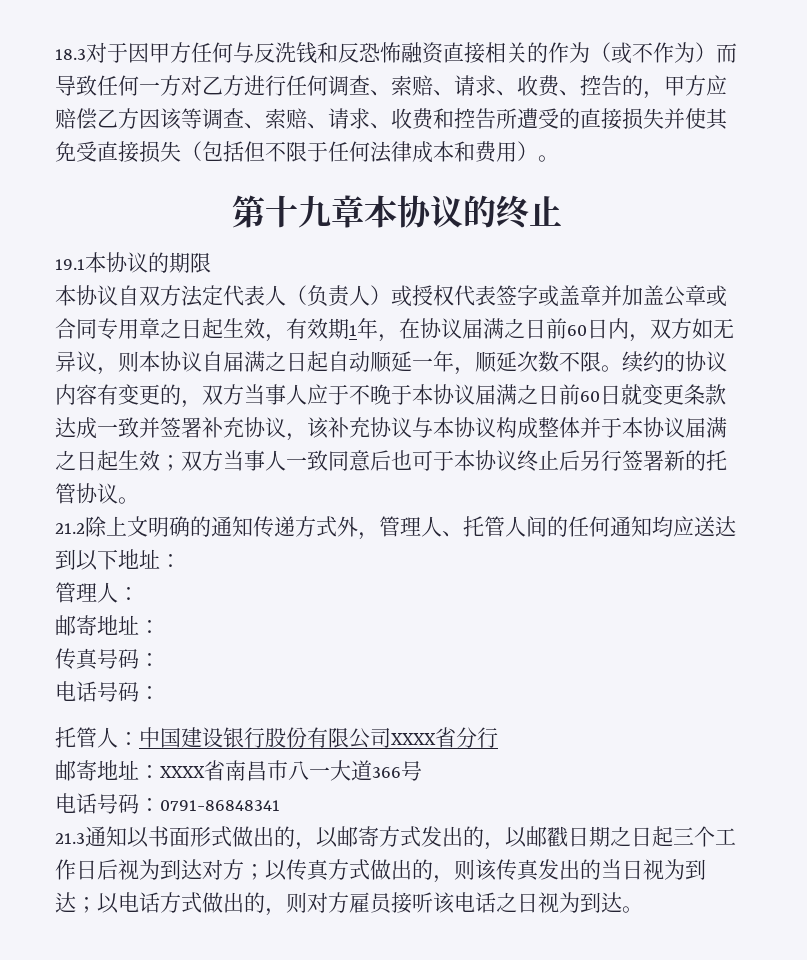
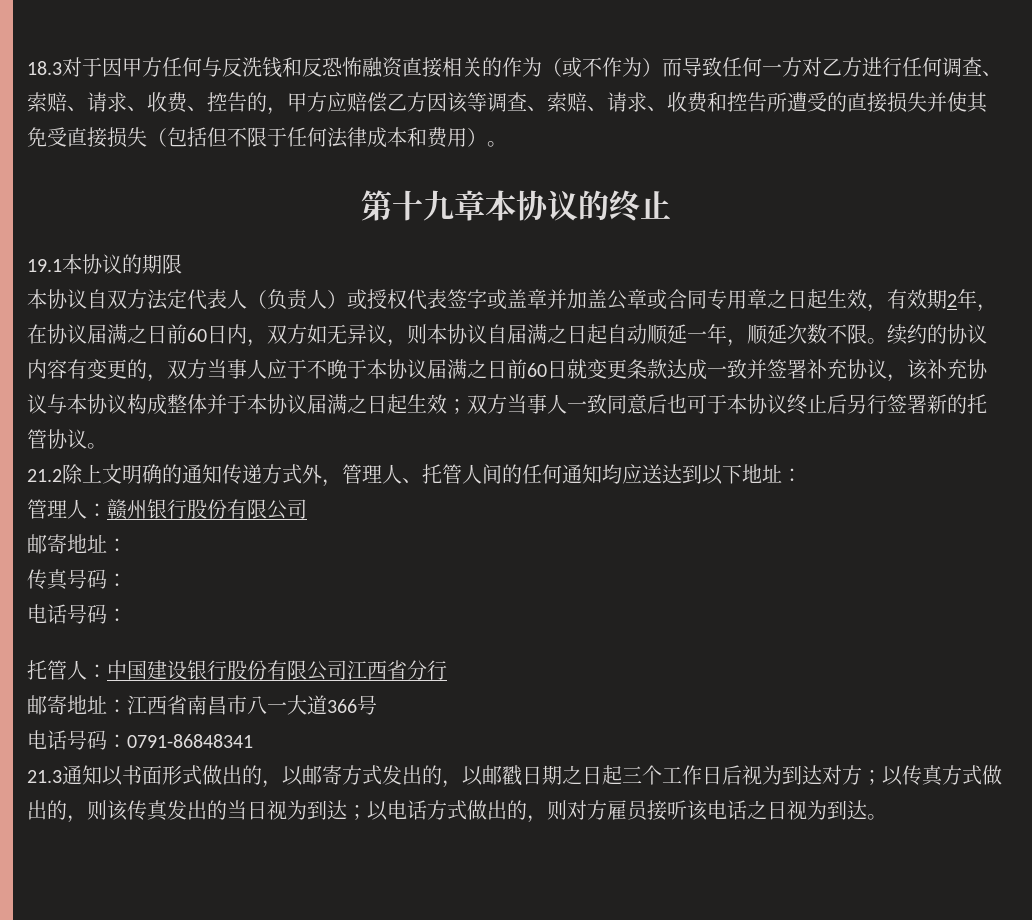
[349,325,357,336] 1 -> [947,294,957,307] 2
(139, 593) none -> [107,499,307,520] 赣州银行股份有限公司
[391,733,436,745] XXXX -> [347,660,387,680] 江西
[160,766,205,778] XXXX -> [127,695,167,715] 江西

